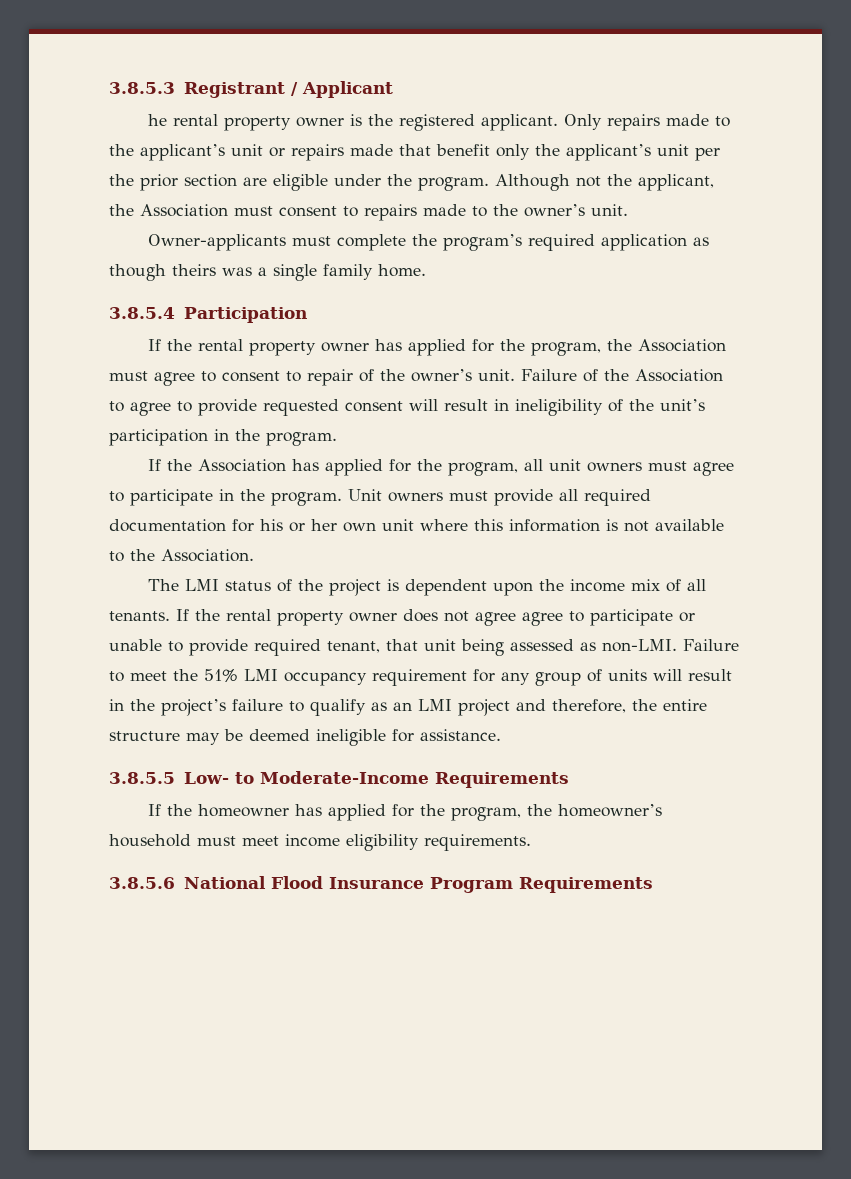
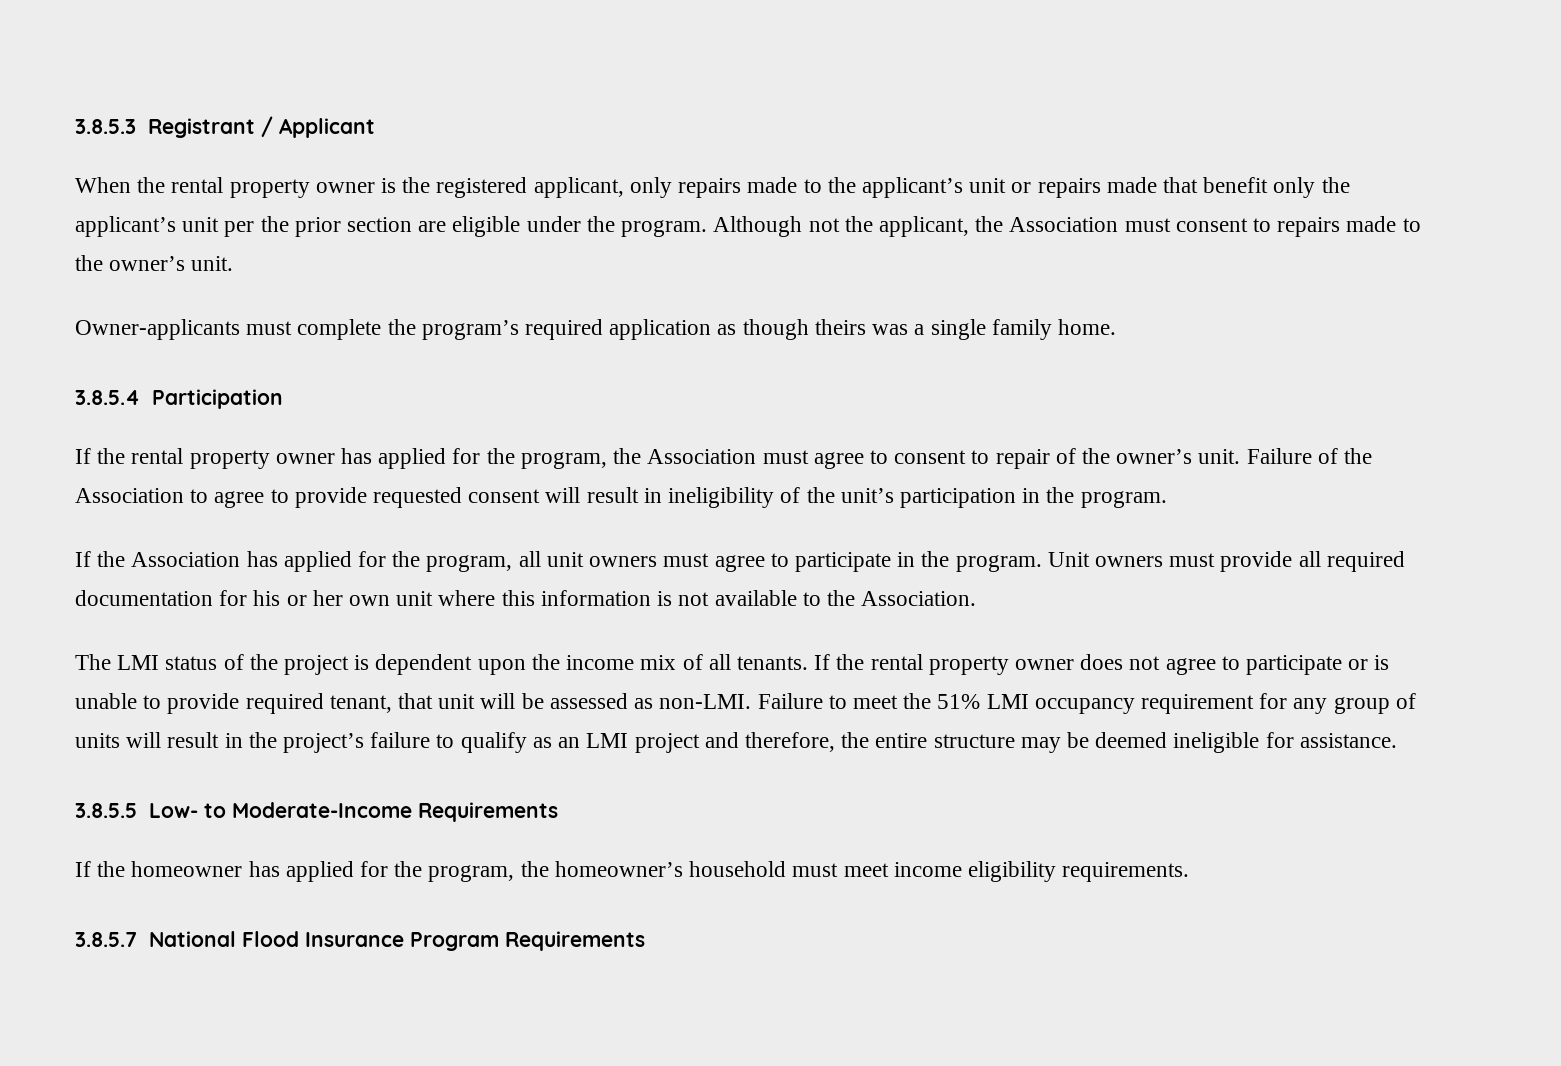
[147,114,167,126] he -> [75,177,166,193] When the
[480,114,602,131] applicant. Only -> [533,177,672,198] applicant, only
[522,612,563,626] agree -> (1216, 666) none
(695, 617) none -> [1374,655,1390,670] is
[461,639,504,656] being -> [480,693,544,709] will be
[109,877,175,889] 3.8.5.6 -> [75,932,137,947] 3.8.5.7

